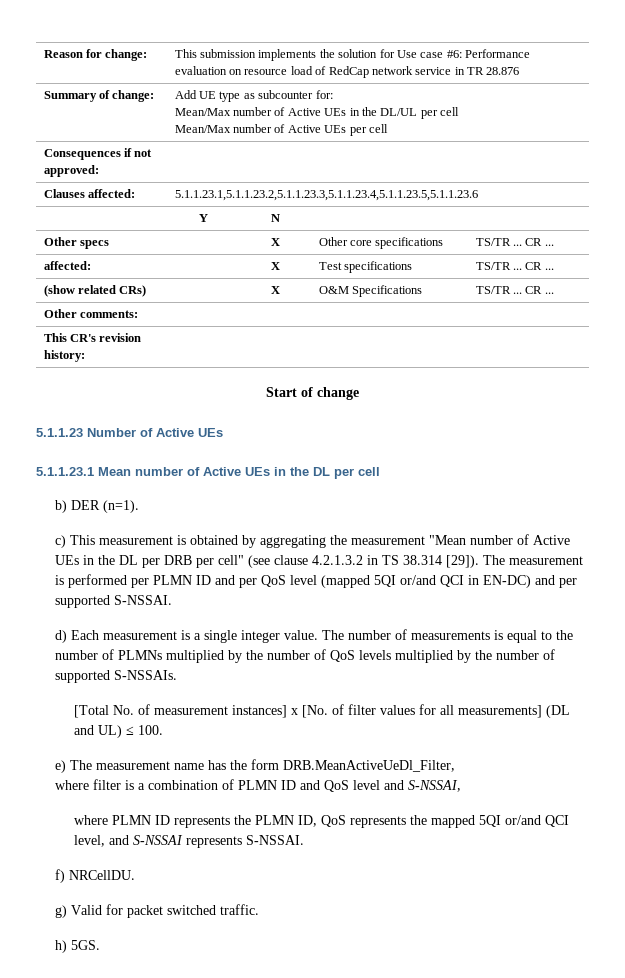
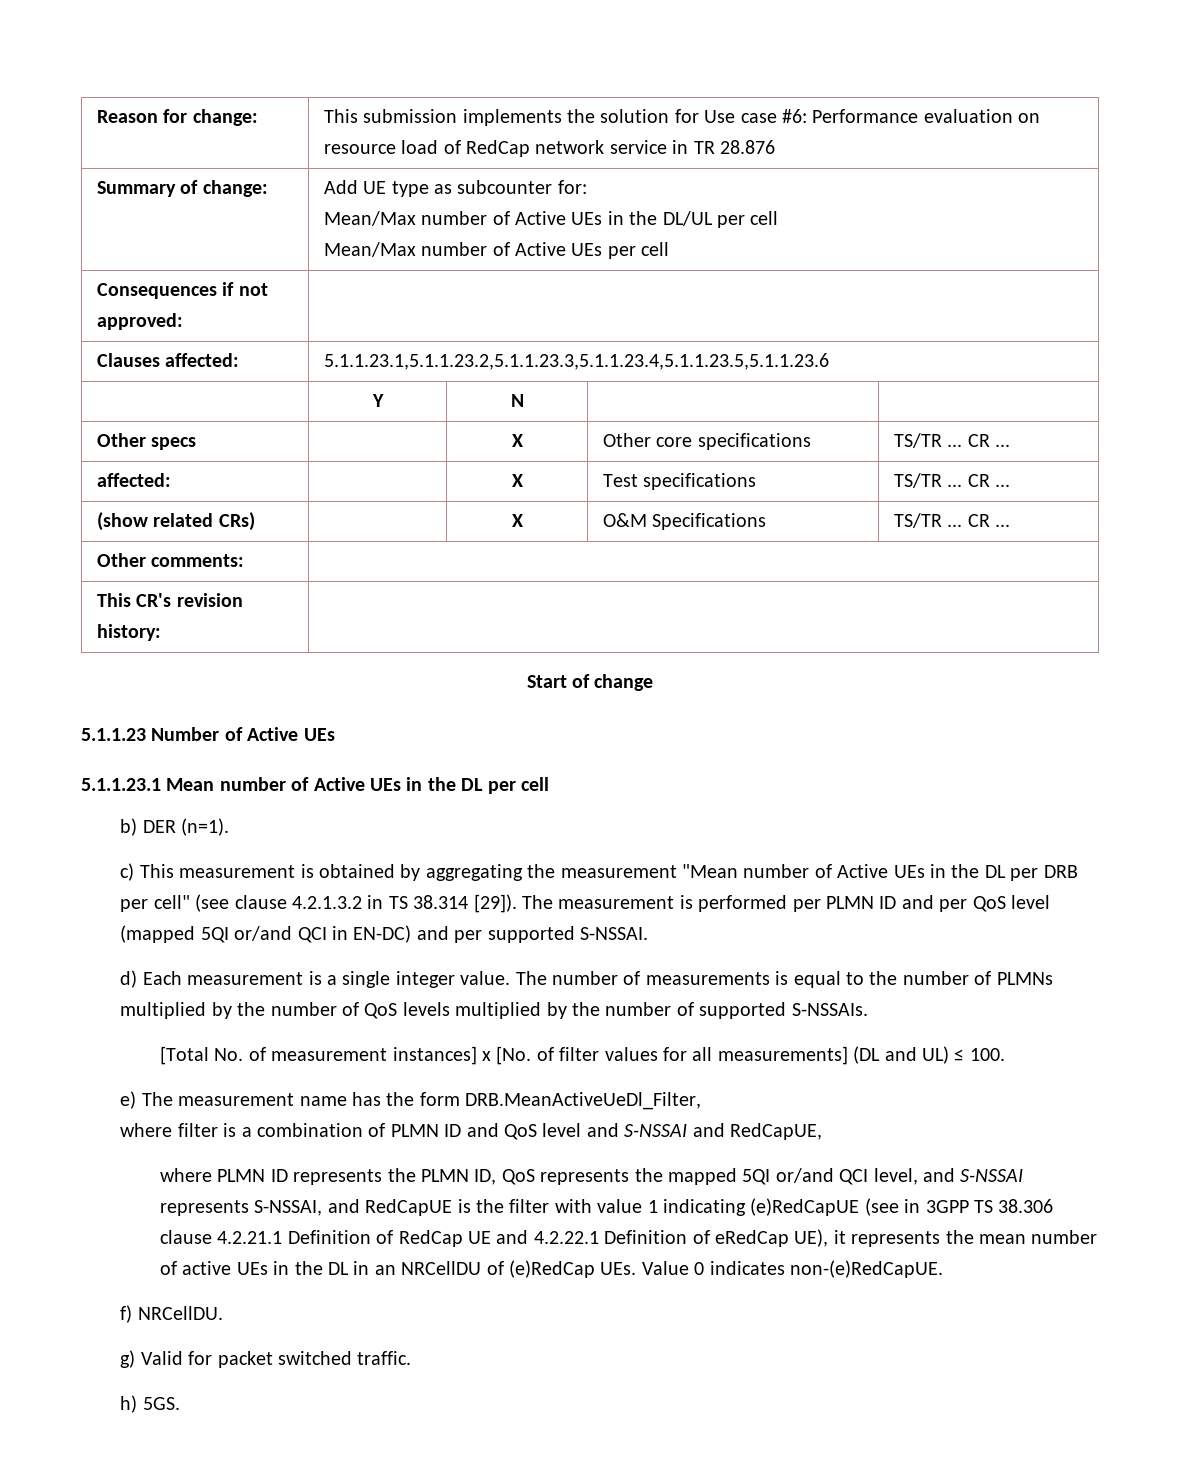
[407,780,461,792] S-NSSAI, -> [624,1123,823,1140] S-NSSAI and RedCapUE,
[245,835,304,845] S-NSSAI. -> [254,1198,1054,1216] [159,1229,1098,1247] [159,1260,943,1278] S-NSSAI, and RedCapUE is the filter with value 1 indicating (e)RedCapUE (see in 3GPP TS 38.306 clause 4.2.21.1 Definition of RedCap UE and 4.2.22.1 Definition of eRedCap UE), it represents the mean number of active UEs in the DL in an NRCellDU of (e)RedCap UEs. Value 0 indicates non-(e)RedCapUE.

